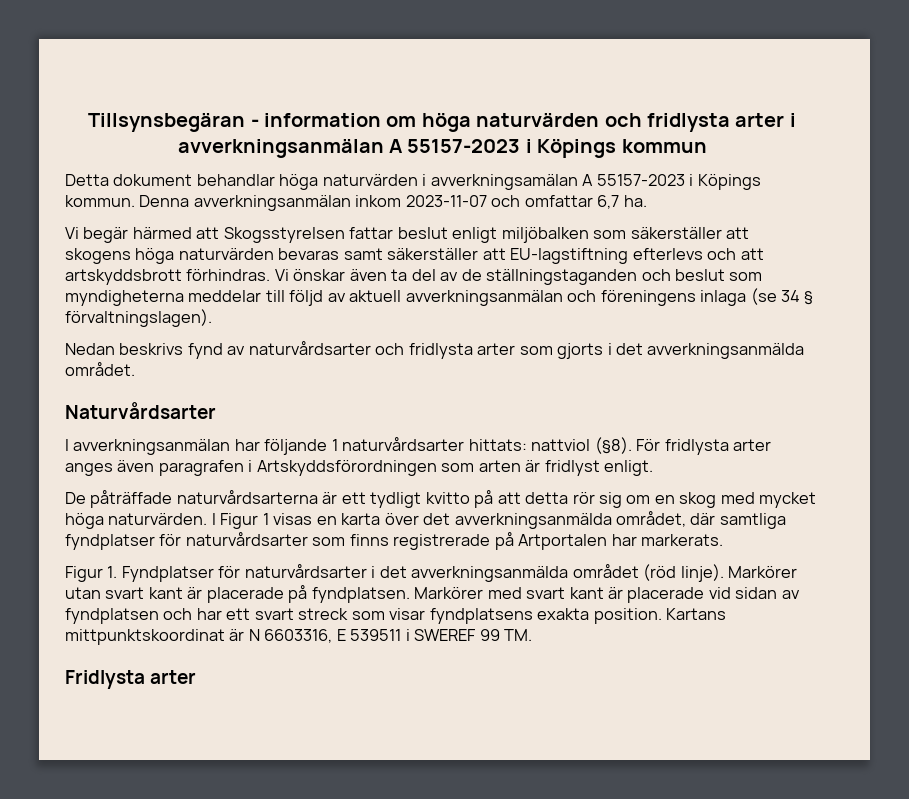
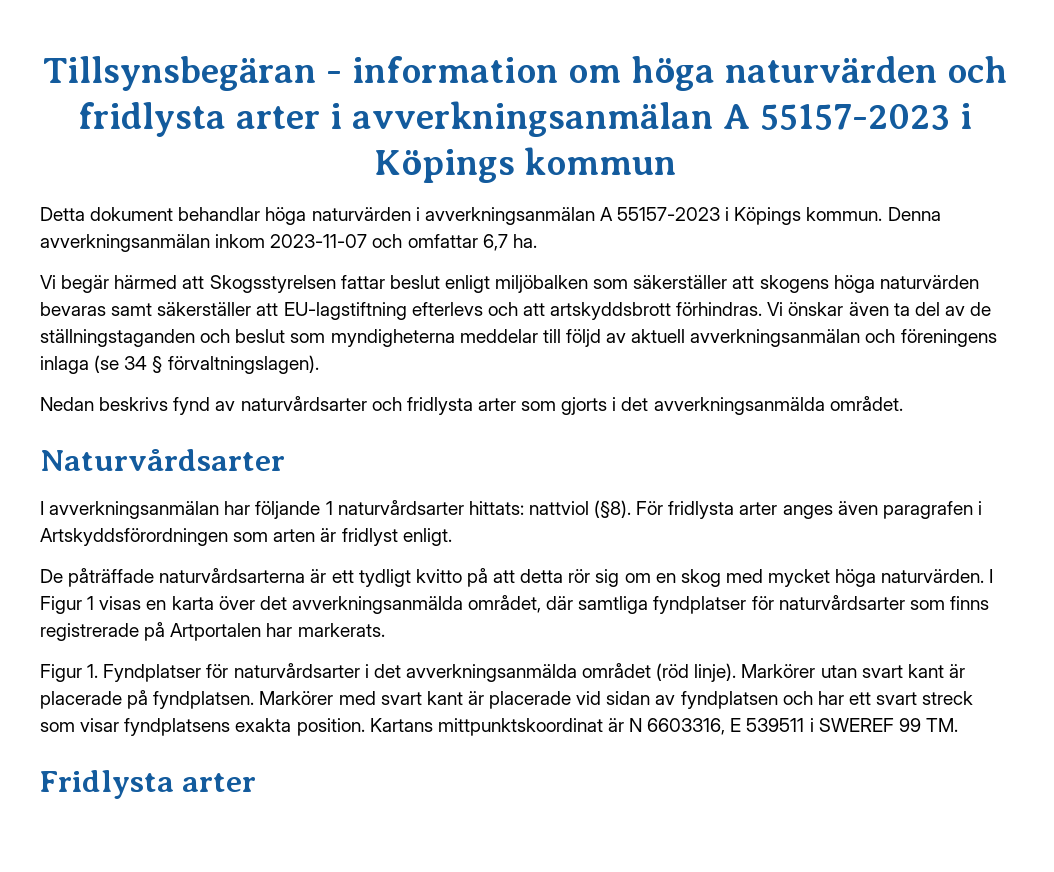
[430,174,578,190] avverkningsamälan -> [424,207,595,225] avverkningsanmälan

